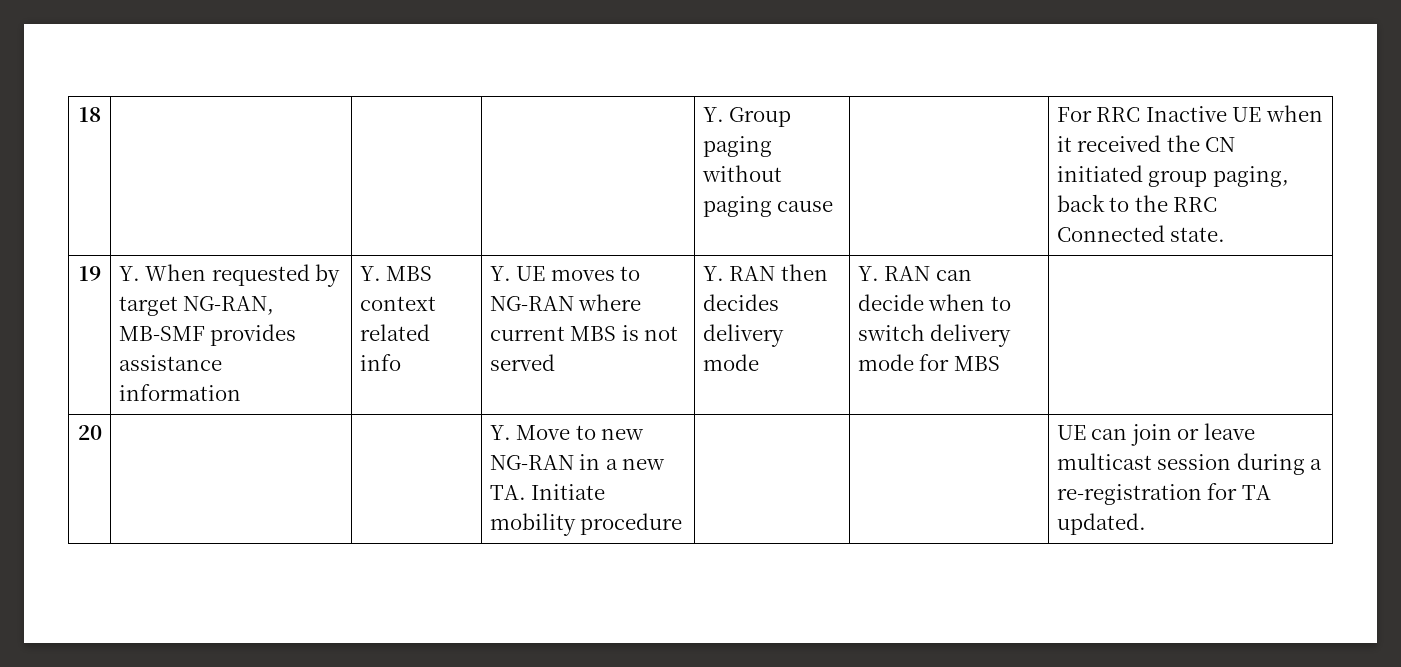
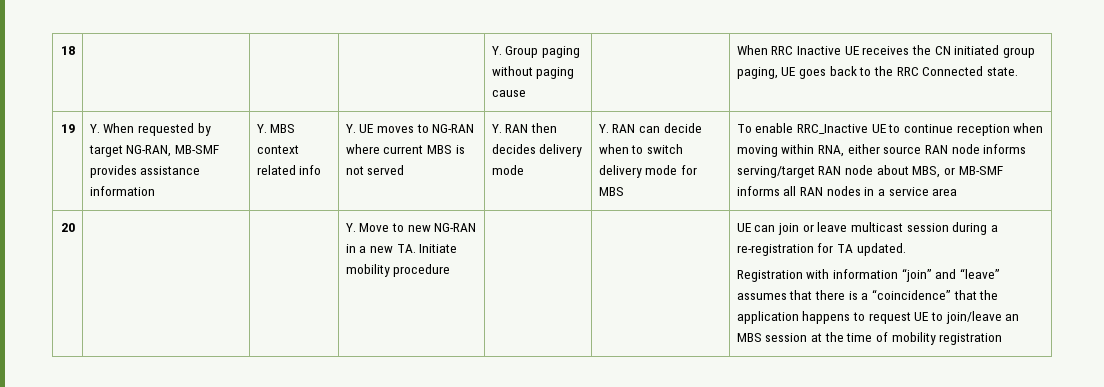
[1056,107,1092,122] For -> [736,45,768,55] When
[1265,105,1323,122] [1056,135,1162,152] when it received -> [862,46,910,55] receives
(1289, 176) none -> [781,67,827,79] UE goes
(1000, 363) none -> [736,123,1044,136] [736,144,1027,157] [736,165,1003,178] [736,186,958,196] To enable RRC_Inactive UE to continue reception when moving within RNA, either source RAN node informs serving/target RAN node about MBS, or MB-SMF informs all RAN nodes in a service area
(1146, 524) none -> [736,268,1000,282] [736,289,999,300] [736,311,1020,324] [736,332,1003,345] // Registration with information “join” and “leave” assumes that there is a “coincidence” that the application happens to request UE to join/leave an MBS session at the time of mobility registration

